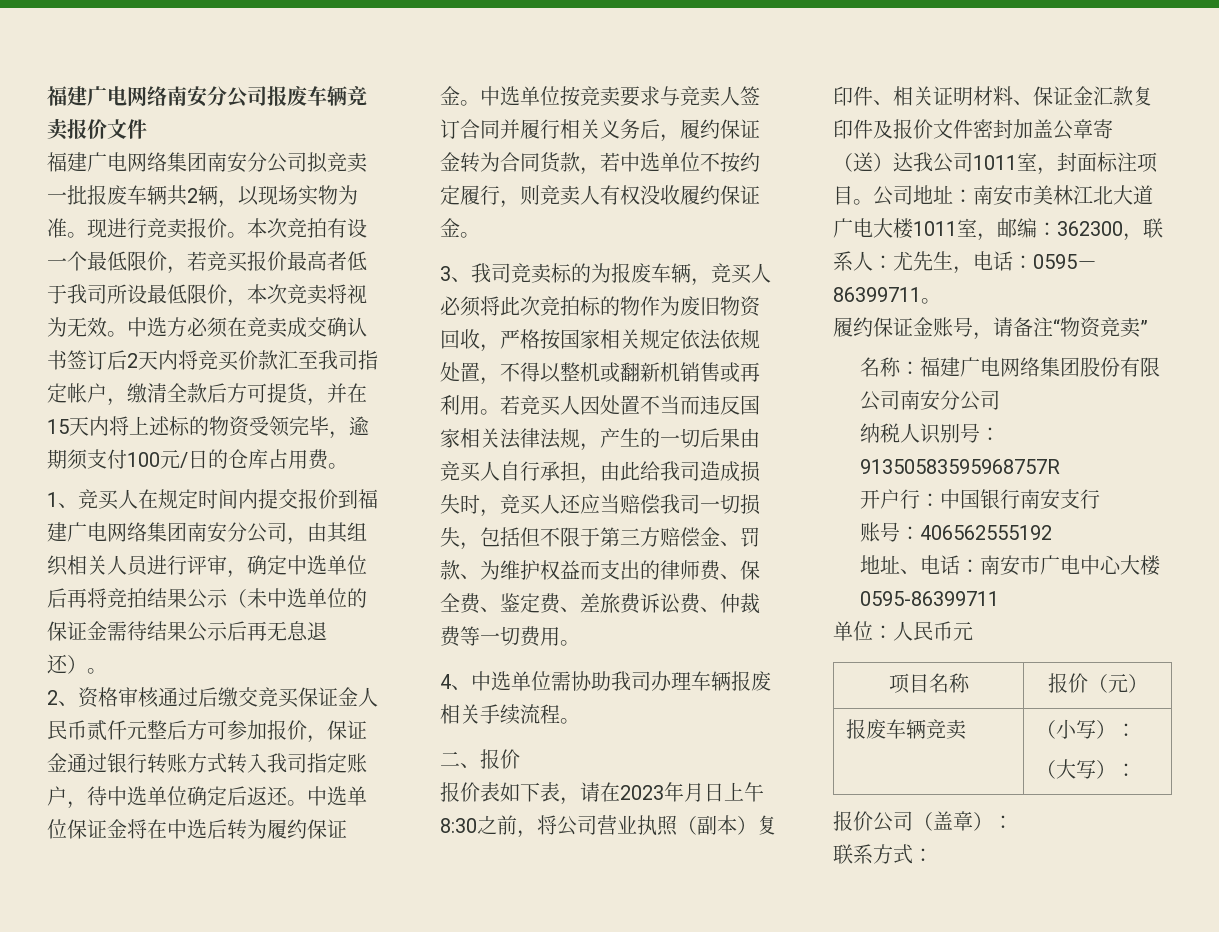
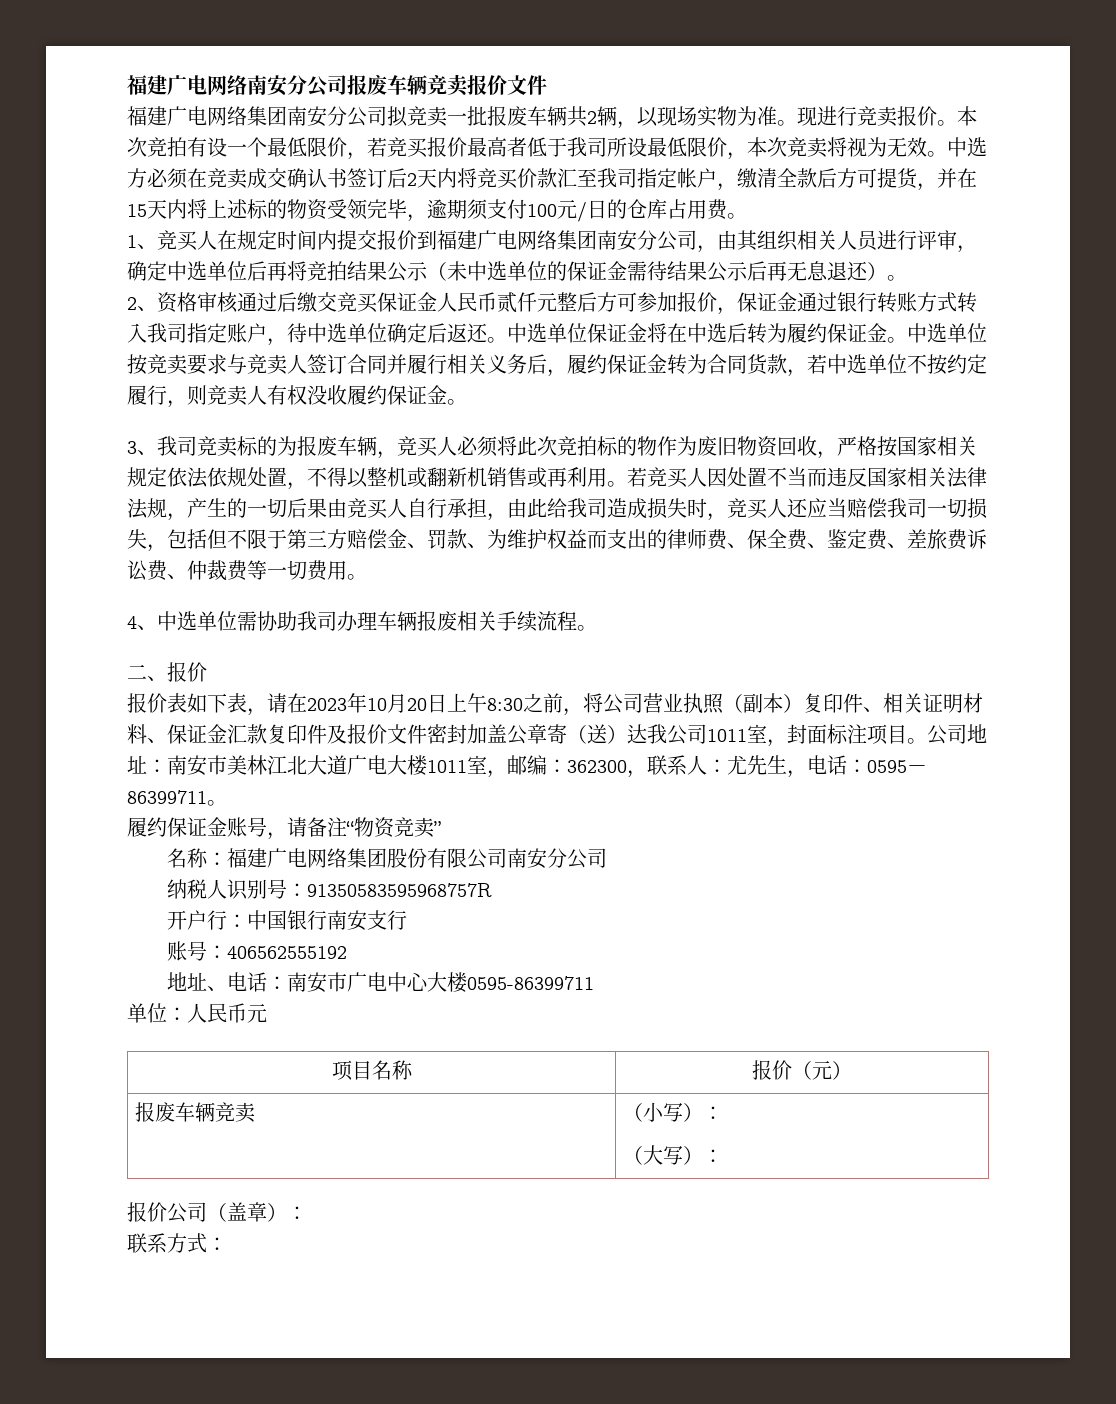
[684,783,704,802] 月 -> [367,694,427,713] 10月20

